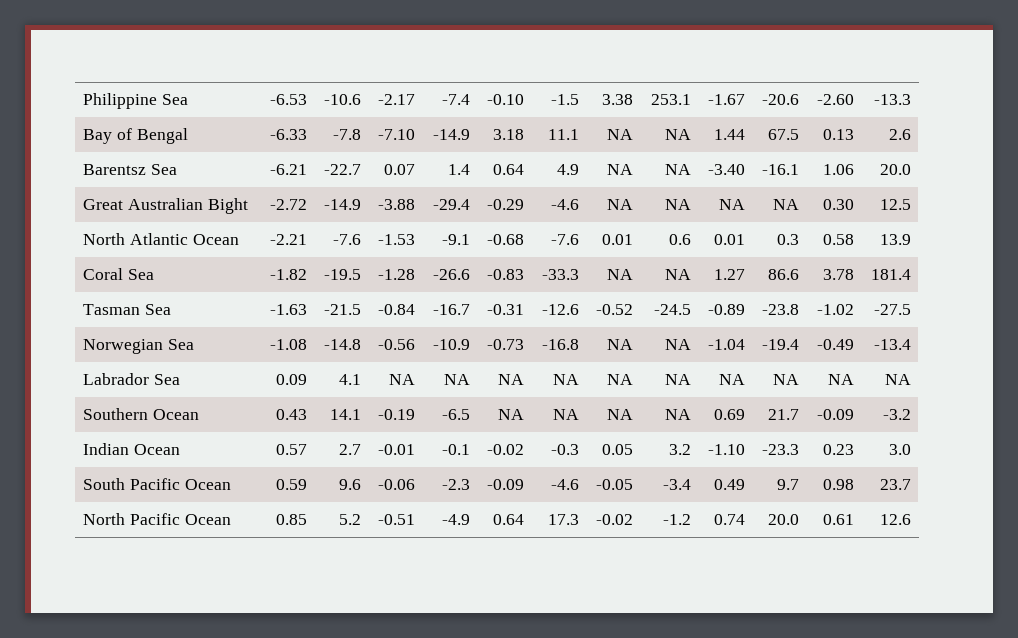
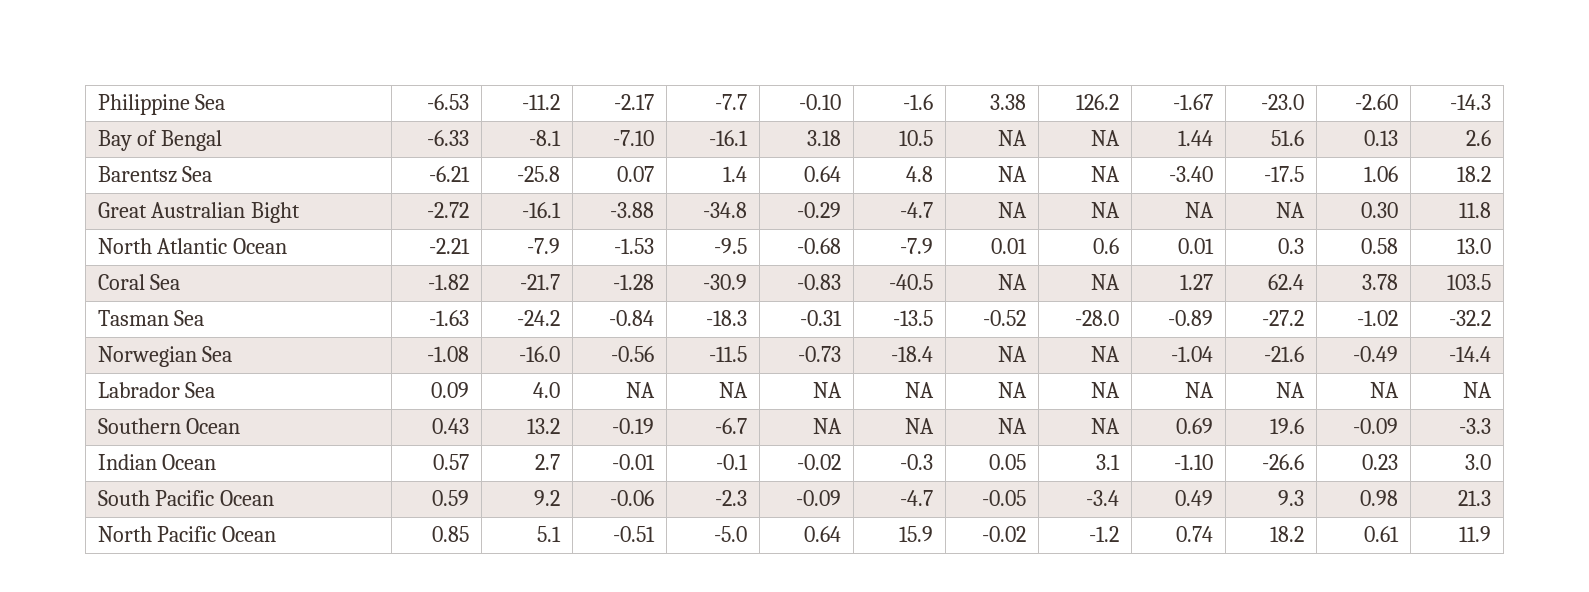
[323,94,361,105] -10.6 -> [522,94,561,110] -11.2
[441,94,470,105] -7.4 -> [715,94,748,110] -7.7
[550,94,579,105] -1.5 -> [903,94,934,110] -1.6
[650,94,691,105] 253.1 -> [1076,94,1120,110] 126.2
[761,94,799,105] -20.6 -> [1261,94,1305,110] -23.0
[873,94,911,105] -13.3 -> [1450,94,1492,110] -14.3
[332,129,361,140] -7.8 -> [529,130,562,146] -8.1
[432,129,470,140] -14.9 -> [709,130,749,146] -16.1
[547,129,579,140] 11.1 -> [899,130,934,146] 10.5
[767,129,799,140] 67.5 -> [1271,130,1305,146] 51.6
[323,164,361,175] -22.7 -> [517,166,561,182] -25.8
[556,164,579,175] 4.9 -> [906,166,934,182] 4.8
[761,164,799,175] -16.1 -> [1264,166,1305,182] -17.5
[879,164,911,175] 20.0 -> [1457,166,1492,182] 18.2
[323,199,361,210] -14.9 -> [522,202,562,218] -16.1
[432,199,470,210] -29.4 -> [703,202,748,218] -34.8
[550,199,579,210] -4.6 -> [900,202,934,218] -4.7
[879,199,911,210] 12.5 -> [1459,202,1492,218] 11.8
[332,234,361,245] -7.6 -> [527,238,561,254] -7.9
[441,234,470,245] -9.1 -> [714,238,748,254] -9.5
[550,234,579,245] -7.6 -> [900,238,934,254] -7.9
[879,234,911,245] 13.9 -> [1457,238,1492,254] 13.0
[323,269,361,280] -19.5 -> [520,274,561,290] -21.7
[432,269,470,280] -26.6 -> [703,274,748,290] -30.9
[541,269,579,280] -33.3 -> [889,274,934,290] -40.5
[767,269,799,280] 86.6 -> [1268,274,1305,290] 62.4
[870,269,911,280] 181.4 -> [1447,274,1492,290] 103.5
[323,304,361,315] -21.5 -> [517,310,561,326] -24.2
[432,304,470,315] -16.7 -> [706,310,748,326] -18.3
[541,304,579,315] -12.6 -> [893,310,934,326] -13.5
[653,304,691,315] -24.5 -> [1075,310,1120,326] -28.0
[761,304,799,315] -23.8 -> [1262,310,1305,326] -27.2
[873,304,911,315] -27.5 -> [1449,310,1492,326] -32.2
[323,339,361,350] -14.8 -> [519,346,561,362] -16.0
[432,339,470,350] -10.9 -> [709,346,748,362] -11.5
[541,339,579,350] -16.8 -> [891,346,934,362] -18.4
[761,339,799,350] -19.4 -> [1264,346,1305,362] -21.6
[873,339,911,350] -13.4 -> [1449,346,1492,362] -14.4
[338,374,361,385] 4.1 -> [533,382,561,398] 4.0
[329,409,361,420] 14.1 -> [527,418,561,434] 13.2
[441,409,470,420] -6.5 -> [715,418,748,434] -6.7
[767,409,799,420] [816,409,854,420] [882,409,911,420] 21.7 | -0.09 | -3.2 -> [1270,418,1305,434] [1353,418,1399,434] [1459,418,1492,434] 19.6 | -0.09 | -3.3
[668,444,691,455] 3.2 -> [1096,454,1121,470] 3.1
[761,444,799,455] -23.3 -> [1262,454,1305,470] -26.6
[338,479,361,490] 9.6 -> [534,490,561,506] 9.2
[550,479,579,490] -4.6 -> [900,490,934,506] -4.7
[776,479,799,490] 9.7 -> [1278,490,1305,506] 9.3
[879,479,911,490] 23.7 -> [1458,490,1492,506] 21.3
[338,514,361,525] 5.2 -> [537,526,562,542] 5.1
[441,514,470,525] [492,514,524,525] [547,514,579,525] -4.9 | 0.64 | 17.3 -> [714,526,748,542] [804,526,842,542] [899,526,934,542] -5.0 | 0.64 | 15.9
[767,514,799,525] 20.0 -> [1270,526,1305,542] 18.2
[879,514,911,525] 12.6 -> [1459,526,1492,542] 11.9

